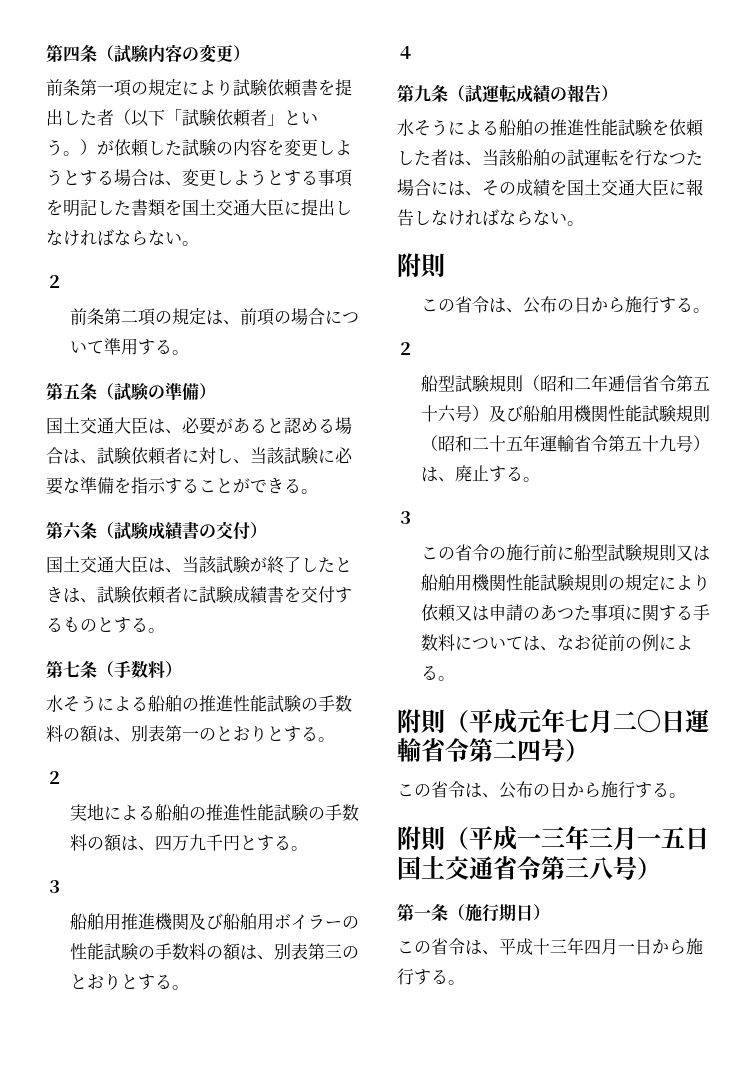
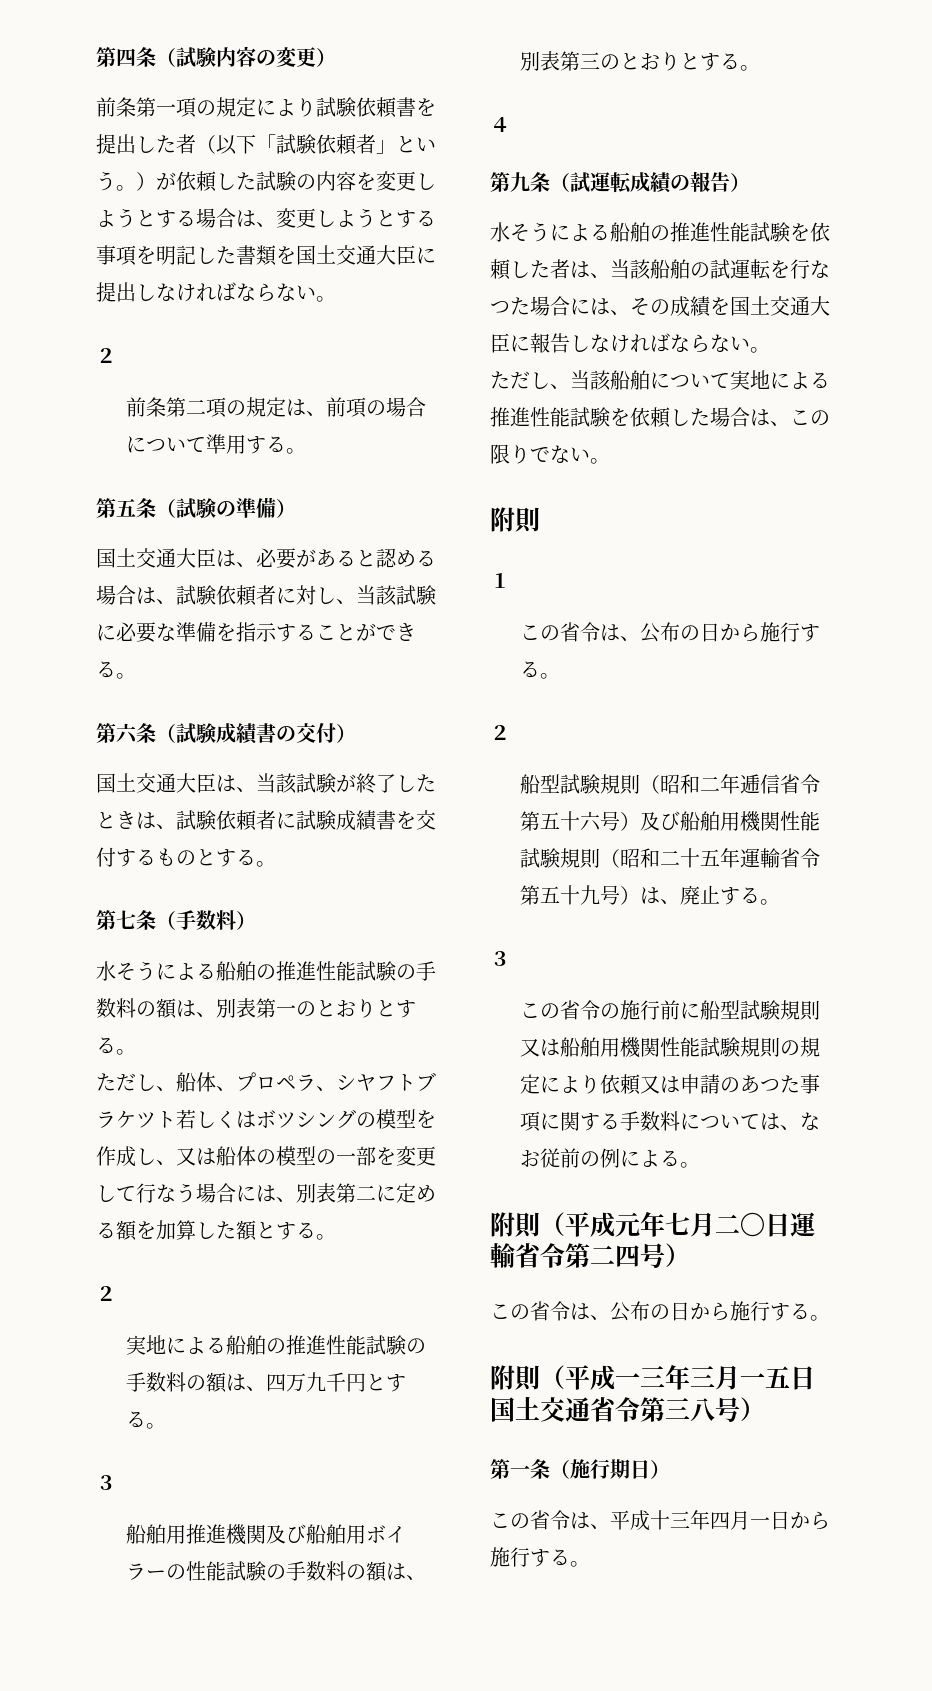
(335, 739) none -> [96,1072,436,1092] [96,1109,436,1129] [96,1146,436,1167] [96,1183,436,1203] [96,1220,336,1241] // ただし、船体、プロペラ、シヤフトブラケツト若しくはボツシングの模型を作成し、又は船体の模型の一部を変更して行なう場合には、別表第二に定める額を加算した額とする。
[397,253,445,278] // 附則 -> [490,370,830,391] [490,407,830,428] [490,444,610,464] [490,507,540,533] [490,573,510,588] // ただし、当該船舶について実地による推進性能試験を依頼した場合は、この限りでない。 // 附則 // １

